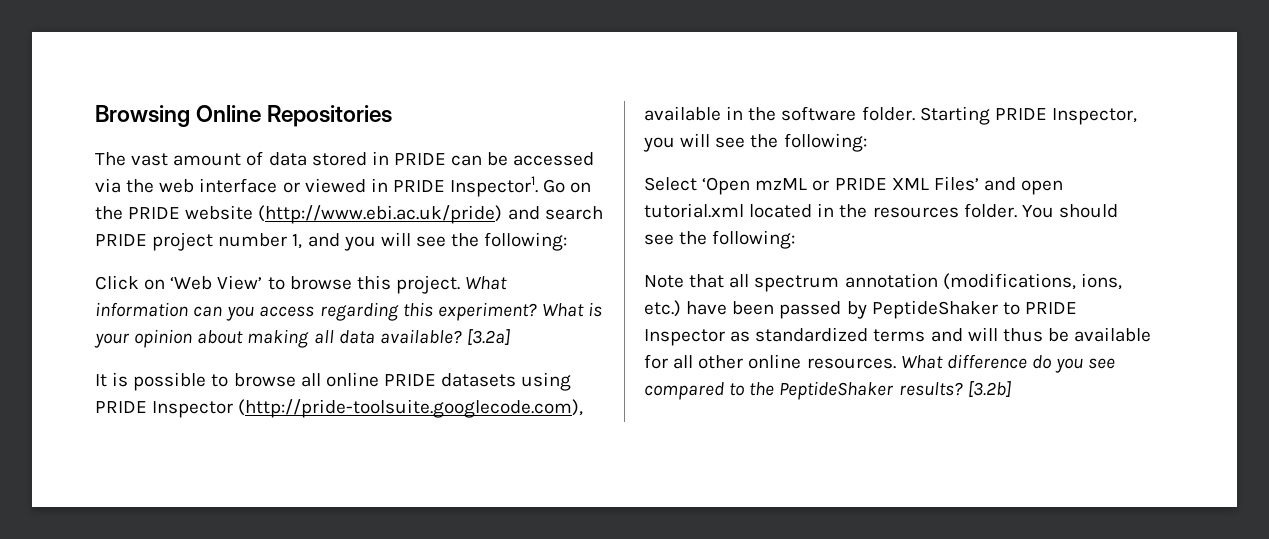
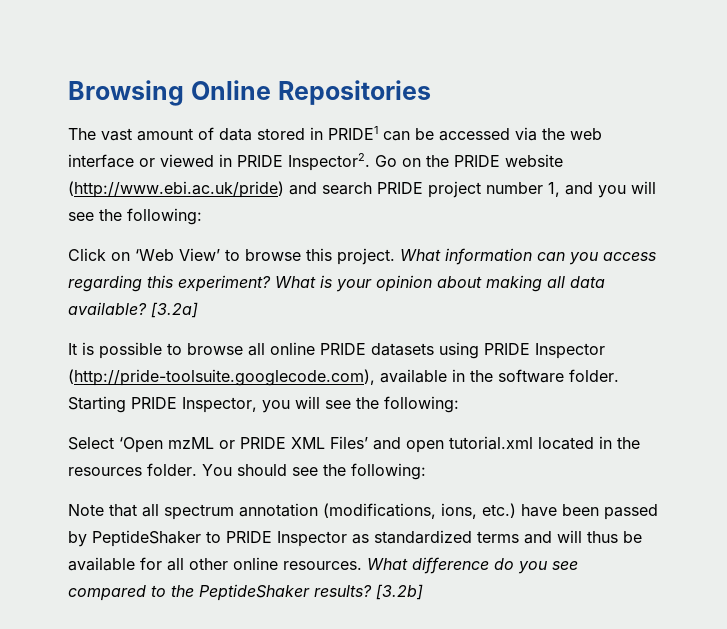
[393,153,446,165] PRIDE -> [328,126,378,140] PRIDE1
[450,176,539,197] Inspector1. -> [288,153,370,171] Inspector2.

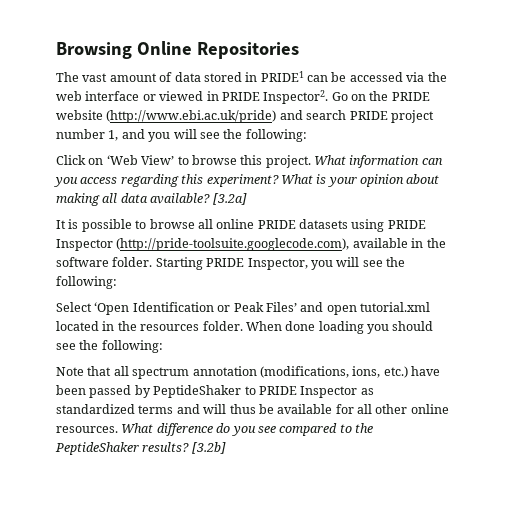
[168,437,325,449] mzML or PRIDE XML -> [132,302,264,312] Identification or Peak
[202,464,232,476] You -> [245,321,389,334] When done loading you

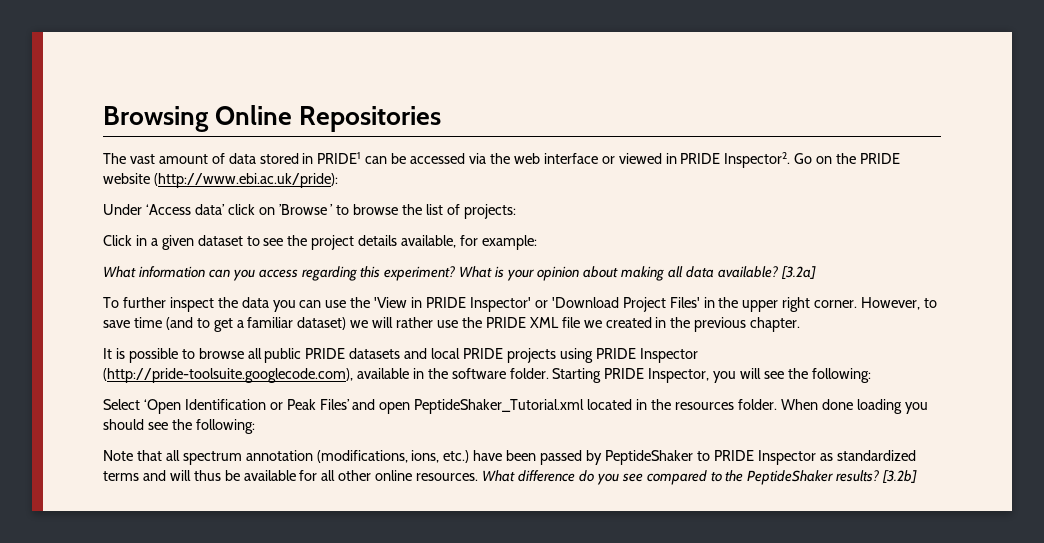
[106,110,434,123] [56,129,307,142] [56,155,311,168] (http://www.ebi.ac.uk/pride) and search PRIDE project number 1, and you will see the following: // Click on ‘Web View’ to browse this project. -> [153,173,338,188] [103,204,516,219] [103,235,537,250] (http://www.ebi.ac.uk/pride): // Under ‘Access data’ click on ’Browse ’ to browse the list of projects: // Click in a given dataset to see the project details available, for example: //
(247, 199) none -> [103,297,938,312] [103,317,801,332] // To further inspect the data you can use the 'View in PRIDE Inspector' or 'Download Project Files' in the upper right corner. However, to save time (and to get a familiar dataset) we will rather use the PRIDE XML file we created in the previous chapter.
[216,219,255,229] online -> [264,348,302,363] public
(348, 224) none -> [404,348,556,363] and local PRIDE projects
[360,302,430,312] tutorial.xml -> [414,399,585,414] PeptideShaker_Tutorial.xml

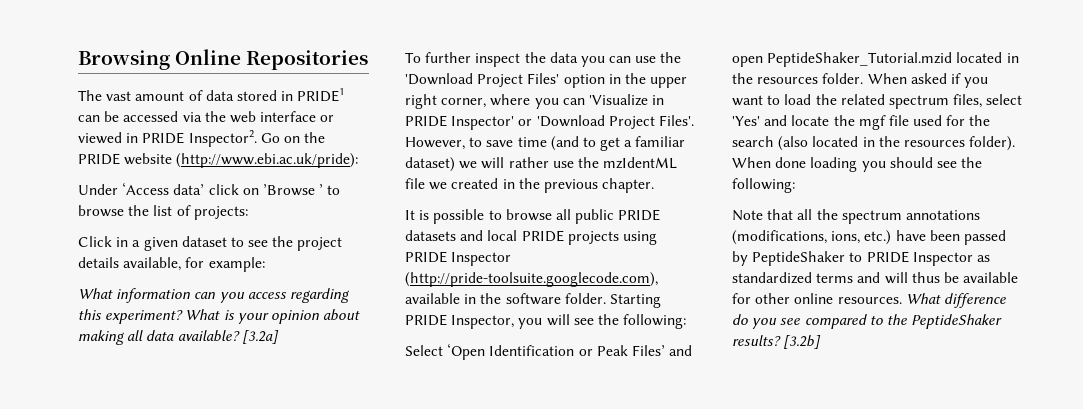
[374,297,408,308] 'View -> [405,73,688,88] [405,94,648,109] 'Download Project Files' option in the upper right corner, where you can 'Visualize
[669,297,858,312] Files' in the upper right corner. -> [658,115,694,126] Files'.
[485,317,559,328] PRIDE XML -> [603,157,678,169] mzIdentML
[414,399,585,414] PeptideShaker_Tutorial.xml -> [767,52,953,67] PeptideShaker_Tutorial.mzid
(818, 404) none -> [910,73,989,88] [732,94,1023,109] [732,115,991,130] [732,136,1016,151] [732,157,771,168] asked if you want to load the related spectrum files, select 'Yes' and locate the mgf file used for the search (also located in the resources folder). When
[182,450,313,465] spectrum annotation -> [816,209,980,224] the spectrum annotations
[321,470,336,481] all -> (751, 298) none

